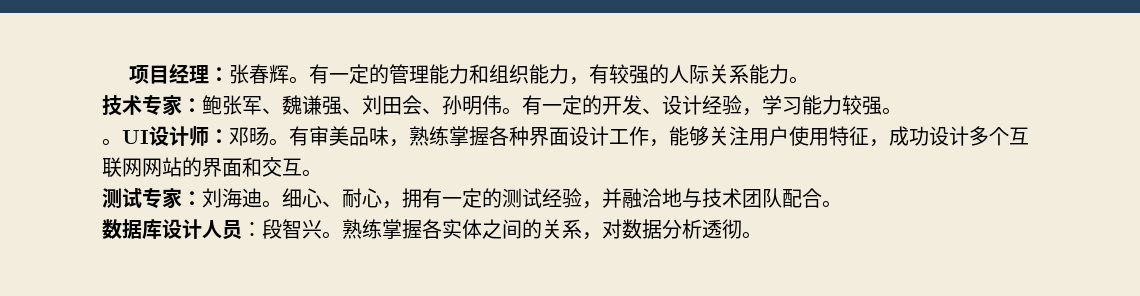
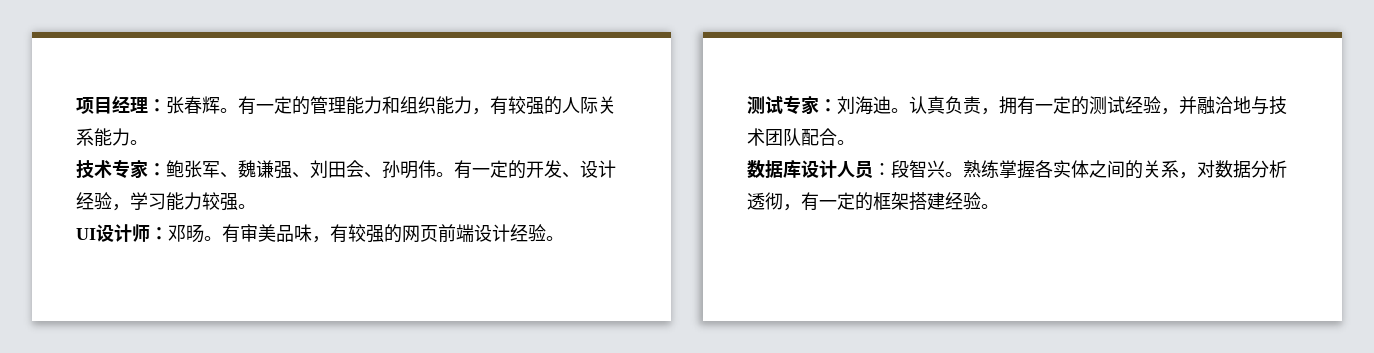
[102,138,122,146] 。 -> (256, 206) none
[409,126,1029,147] [102,157,302,178] 熟练掌握各种界面设计工作，能够关注用户使用特征，成功设计多个互联网网站的界面和交互 -> [330,224,546,243] 有较强的网页前端设计经验
[282,188,382,208] 细心、耐心 -> [909,96,981,114] 认真负责
(742, 229) none -> [783,192,981,211] ，有一定的框架搭建经验

